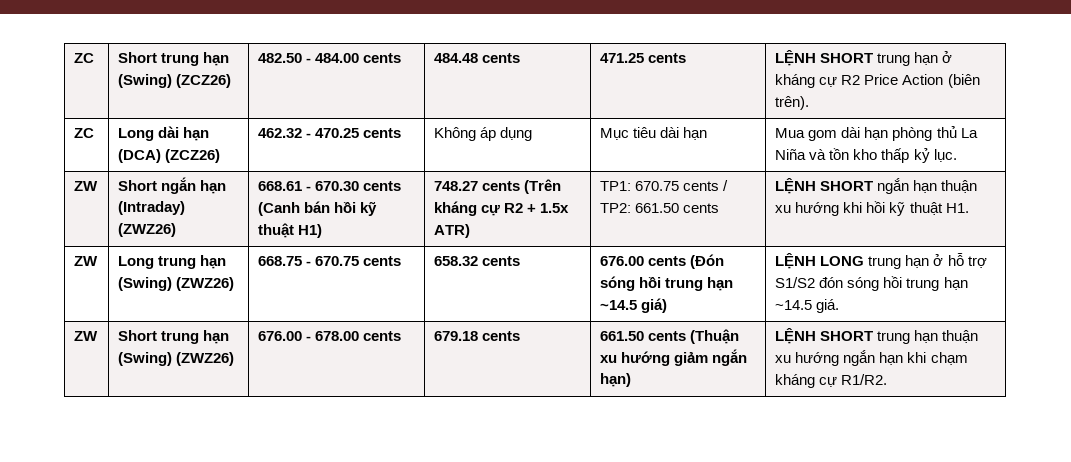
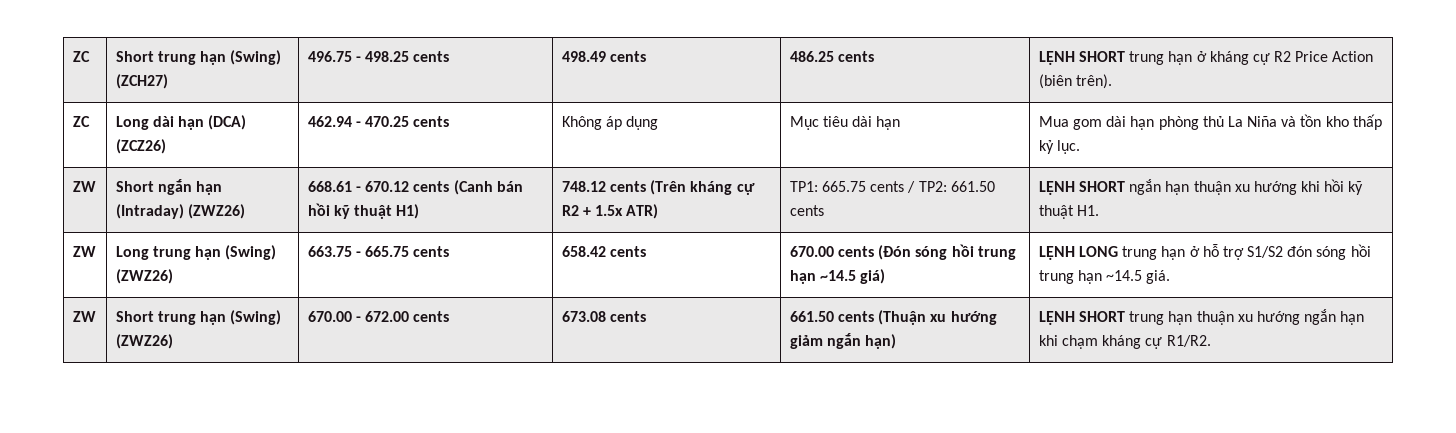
[176,74,232,88] [258,53,402,63] [434,53,521,63] [600,53,645,63] (ZCZ26) | 482.50 - 484.00 cents | 484.48 cents | 471.25 -> [115,74,168,89] [307,51,450,62] [561,51,646,62] [789,51,834,62] (ZCH27) | 496.75 - 498.25 cents | 498.49 cents | 486.25
[258,128,303,138] 462.32 -> [307,116,352,127] 462.94
[315,181,360,191] 670.30 -> [365,181,410,192] 670.12
[434,181,479,191] 748.27 -> [561,181,606,192] 748.12
[635,181,680,191] 670.75 -> [821,181,866,192] 665.75
[258,256,402,266] [434,256,521,266] [600,256,645,266] 668.75 - 670.75 cents | 658.32 cents | 676.00 -> [307,246,450,257] [561,246,646,257] [789,246,834,257] 663.75 - 665.75 cents | 658.42 cents | 670.00
[258,331,402,341] [434,331,479,341] 676.00 - 678.00 cents | 679.18 -> [307,311,450,322] [561,311,606,322] 670.00 - 672.00 cents | 673.08

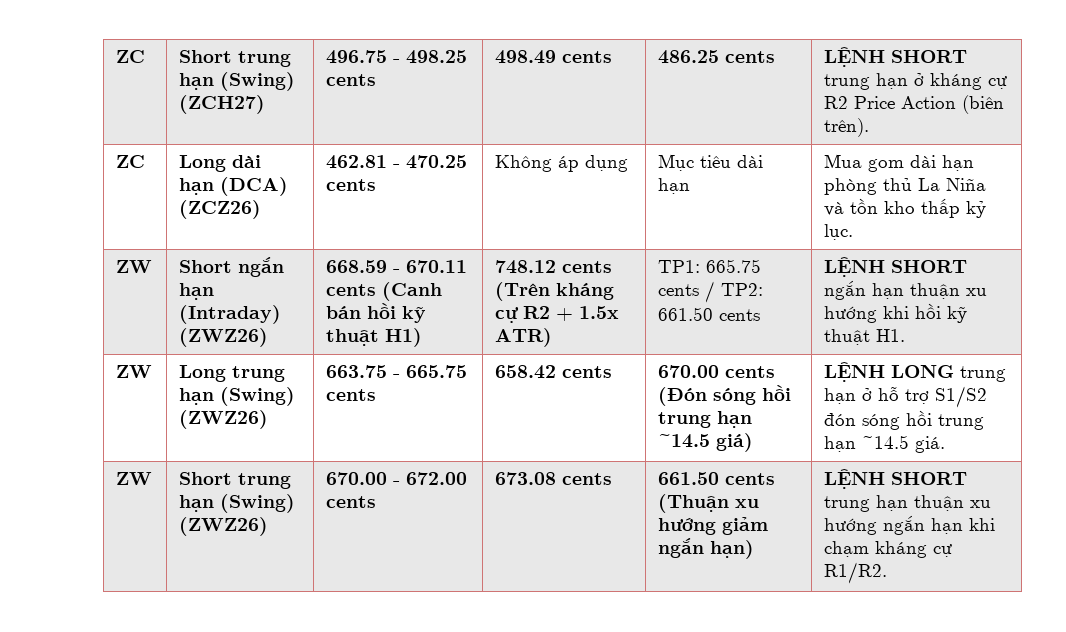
[307,116,352,127] 462.94 -> [326,155,388,169] 462.81
[307,181,410,192] 668.61 - 670.12 -> [326,260,468,273] 668.59 - 670.11

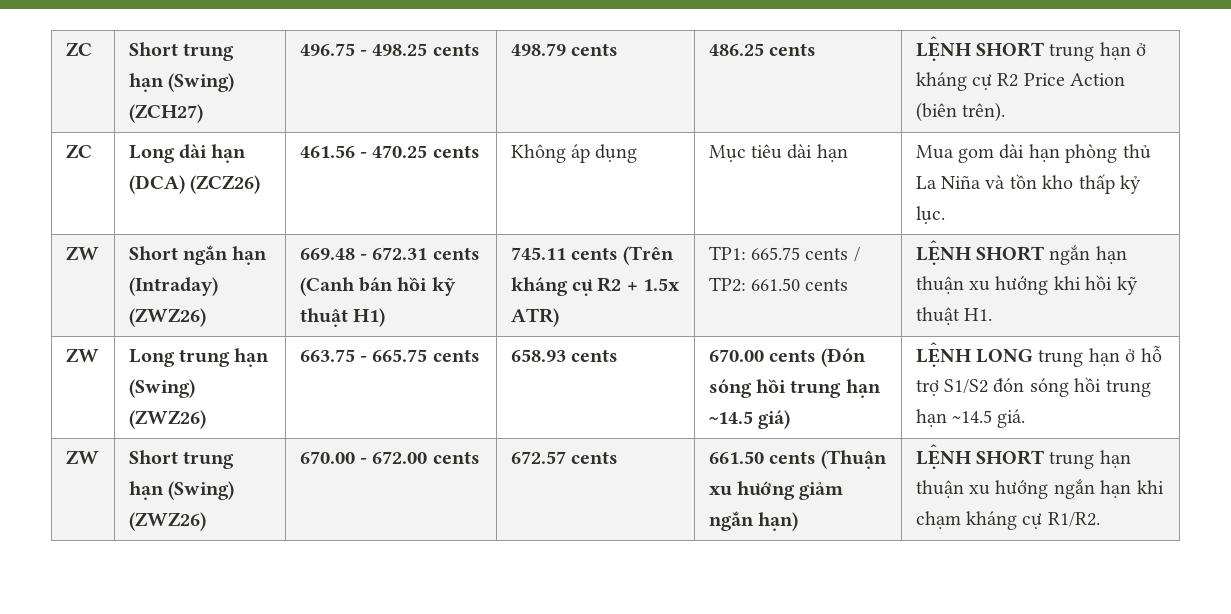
[495,50,557,64] 498.49 -> [510,43,566,56] 498.79
[326,155,388,169] 462.81 -> [299,145,355,158] 461.56
[326,260,468,273] 668.59 - 670.11 -> [299,247,428,260] 669.48 - 672.31
[495,260,557,274] 748.12 -> [510,247,566,260] 745.11
[495,365,557,379] 658.42 -> [510,349,566,362] 658.93
[495,472,557,485] 673.08 -> [510,451,566,464] 672.57

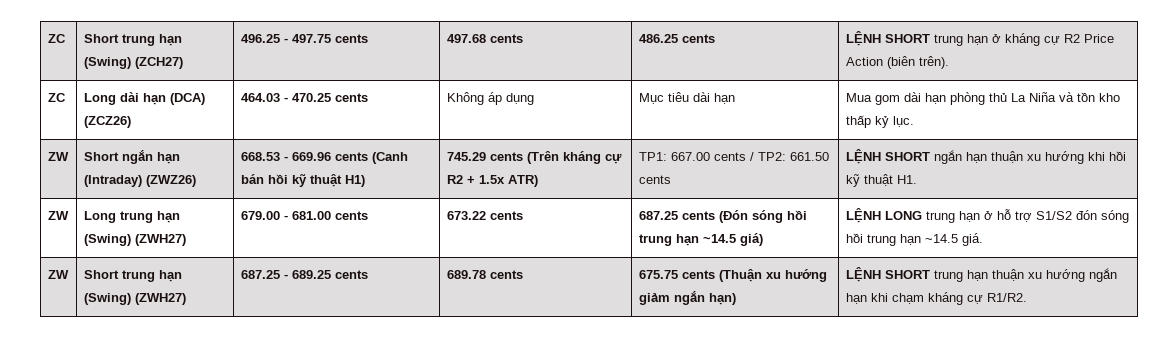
[299,43,480,56] [510,43,566,56] 496.75 - 498.25 cents | 498.79 -> [240,34,368,43] [446,34,486,43] 496.25 - 497.75 cents | 497.68
[299,145,355,158] 461.56 -> [240,93,280,102] 464.03
[299,247,428,260] 669.48 - 672.31 -> [240,152,331,161] 668.53 - 669.96
[510,247,566,260] 745.11 -> [446,152,486,161] 745.29
[750,247,800,260] 665.75 -> [670,152,710,161] 667.00
[128,410,206,429] [299,349,480,362] [510,349,618,362] [708,349,764,362] (ZWZ26) | 663.75 - 665.75 cents | 658.93 cents | 670.00 -> [134,234,186,246] [240,211,368,220] [446,211,523,220] [638,211,678,220] (ZWH27) | 679.00 - 681.00 cents | 673.22 cents | 687.25
[128,512,206,531] [299,451,480,464] [510,451,618,464] [708,451,764,464] (ZWZ26) | 670.00 - 672.00 cents | 672.57 cents | 661.50 -> [134,293,186,305] [240,270,368,279] [446,270,523,279] [638,270,678,279] (ZWH27) | 687.25 - 689.25 cents | 689.78 cents | 675.75

